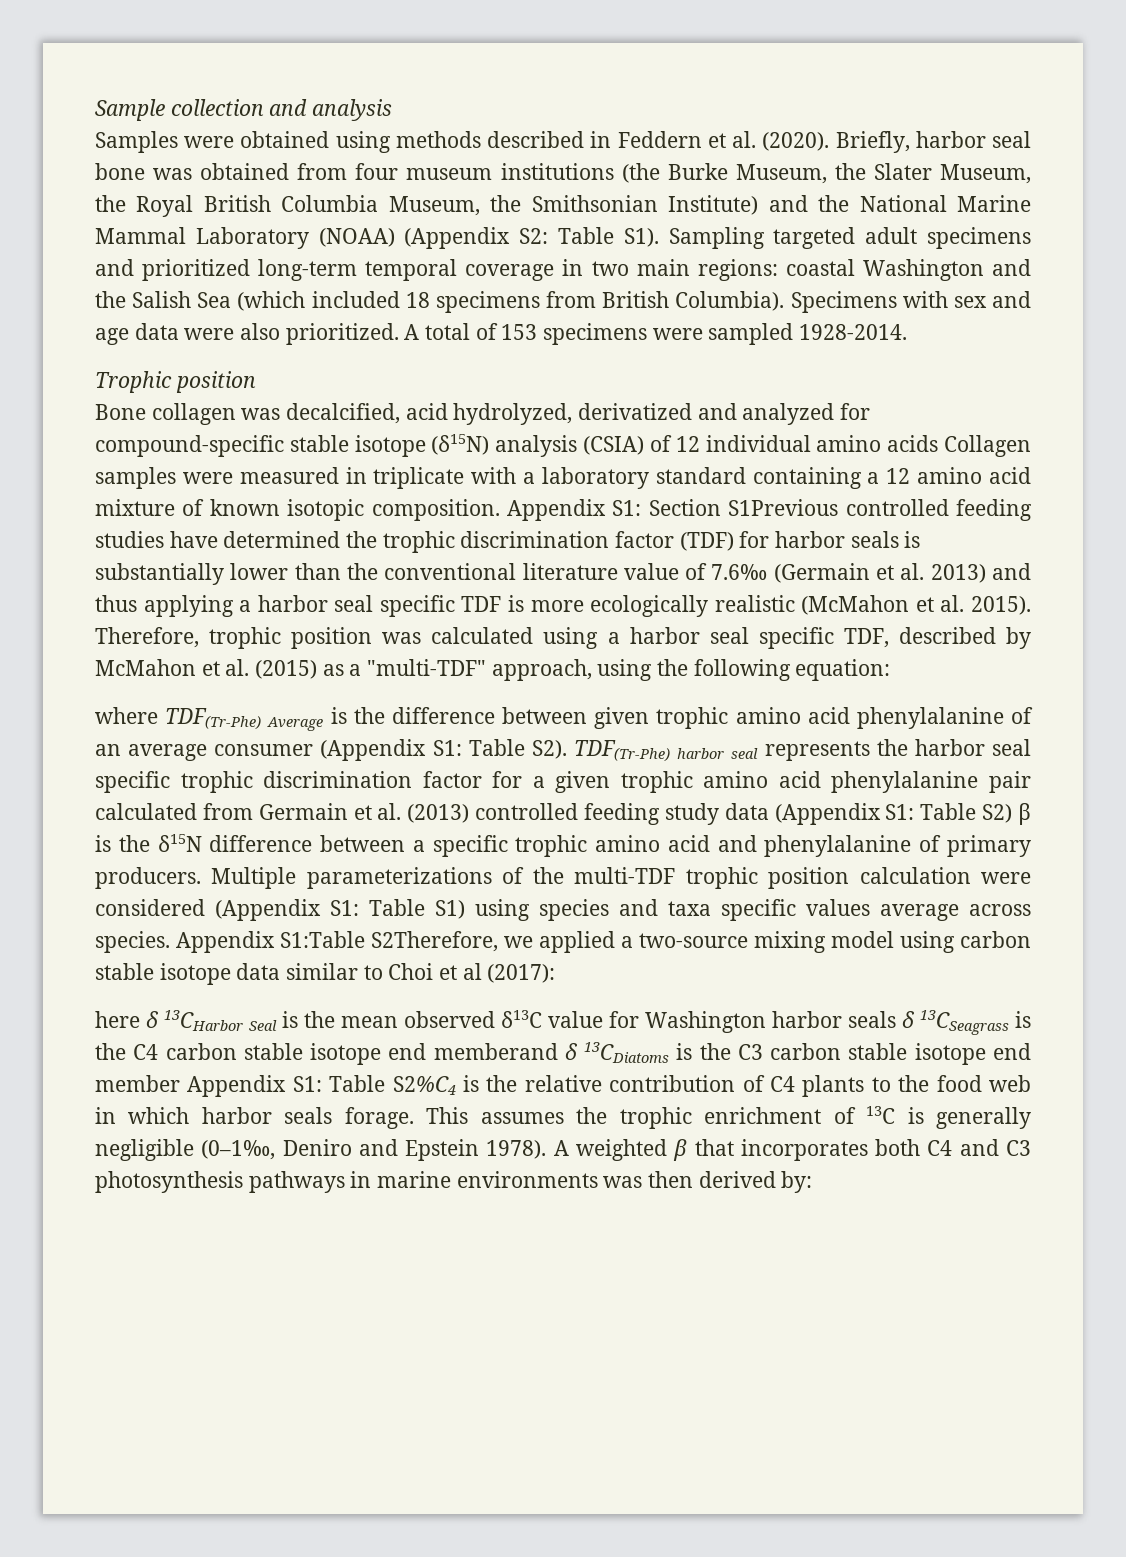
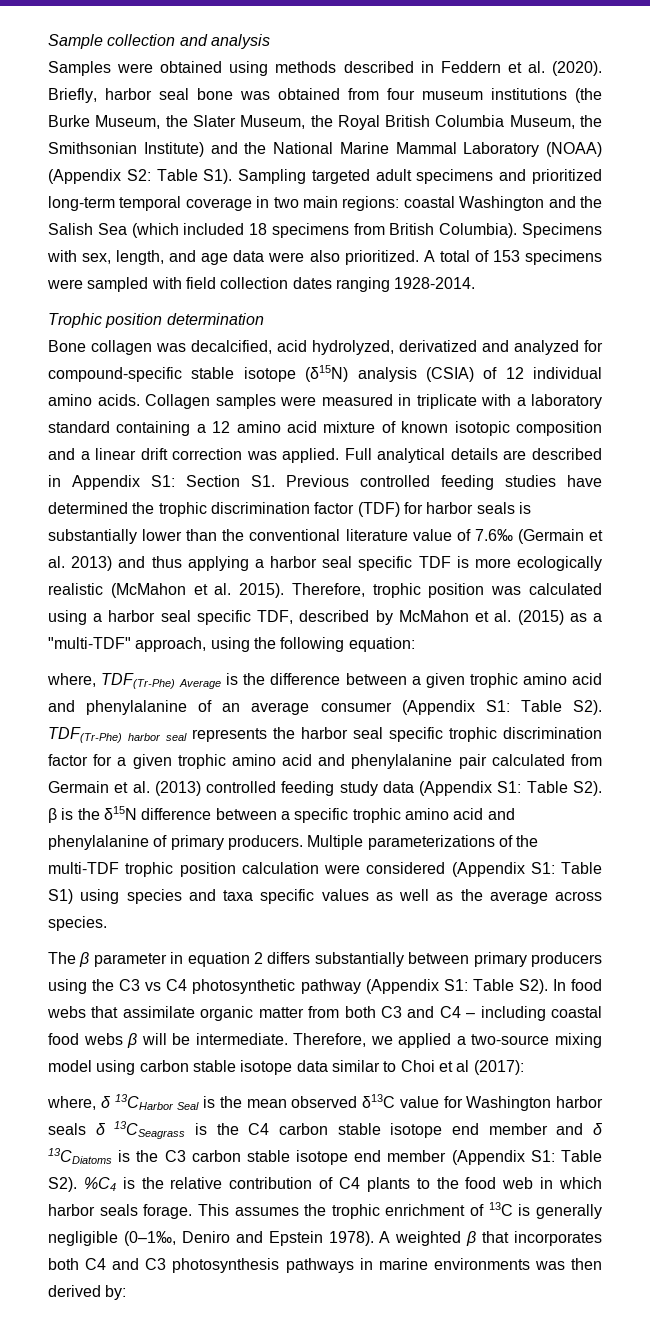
[953,296,987,308] sex -> [82,250,165,265] sex, length,
(794, 334) none -> [151,277,390,292] with field collection dates ranging
(256, 382) none -> [166,313,264,325] determination
[887,435,939,452] acids -> [97,394,140,406] acids.
[371,499,500,521] composition. -> [515,421,602,436] [48,448,603,463] [48,475,61,487] composition and a linear drift correction was applied. Full analytical details are described in
[728,499,839,516] S1Previous -> [251,475,349,487] S1. Previous
[95,707,158,724] where -> [47,673,96,687] where,
[594,707,850,729] given trophic amino acid -> [411,673,602,688] [48,700,75,712] a given trophic amino acid and
(821, 779) none -> [318,754,346,766] and
[982,804,1013,823] S2) -> [572,781,602,796] S2).
(870, 907) none -> [375,889,483,901] as well as the
[176,931,498,953] Appendix S1:Table S2Therefore, -> [48,952,603,967] [48,979,602,994] [47,1006,603,1021] [48,1033,367,1048] // The β parameter in equation 2 differs substantially between primary producers using the C3 vs C4 photosynthetic pathway (Appendix S1: Table S2). In food webs that assimilate organic matter from both C3 and C4 – including coastal food webs β will be intermediate. Therefore,
[95,1011,140,1028] here -> [47,1096,96,1110] where,
[433,1043,558,1060] memberand -> [488,1123,584,1135] member and
[187,1075,456,1097] Appendix S1: Table S2%C4 -> [451,1150,602,1165] [48,1177,116,1192] (Appendix S1: Table S2). %C4

